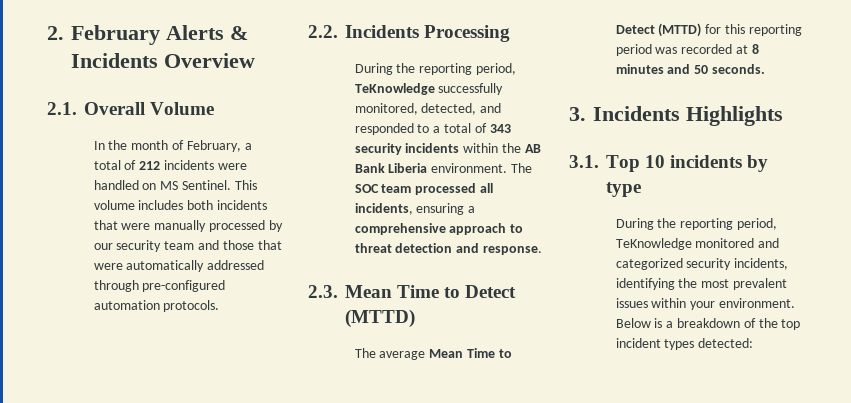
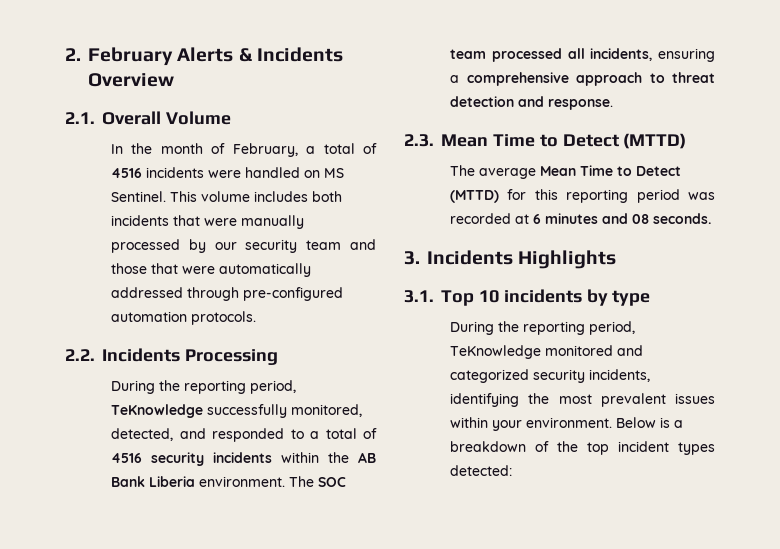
[139,161,161,170] 212 -> [110,168,142,178] 4516
[489,124,511,133] 343 -> [110,453,142,463] 4516
[751,44,759,54] 8 -> [532,214,541,224] 6
[694,65,709,74] 50 -> [631,214,649,224] 08

